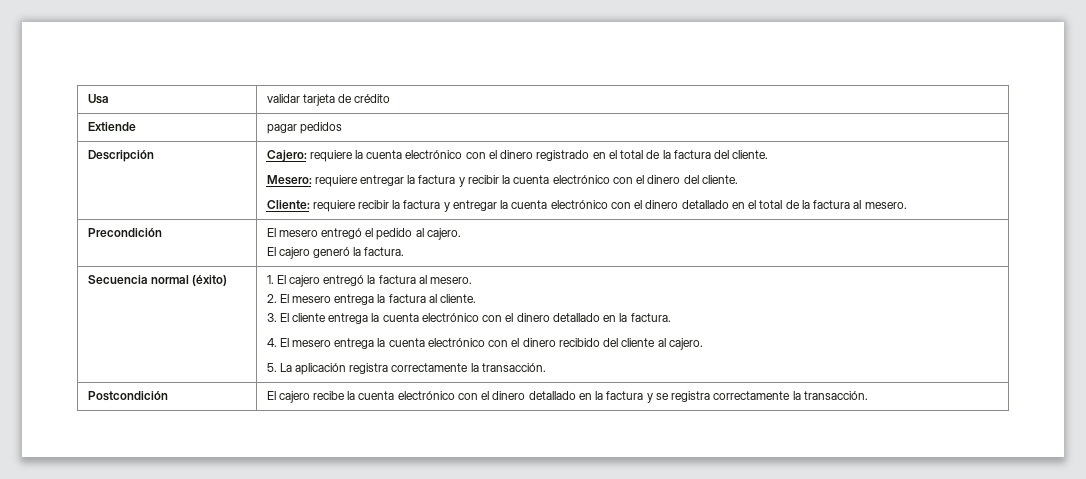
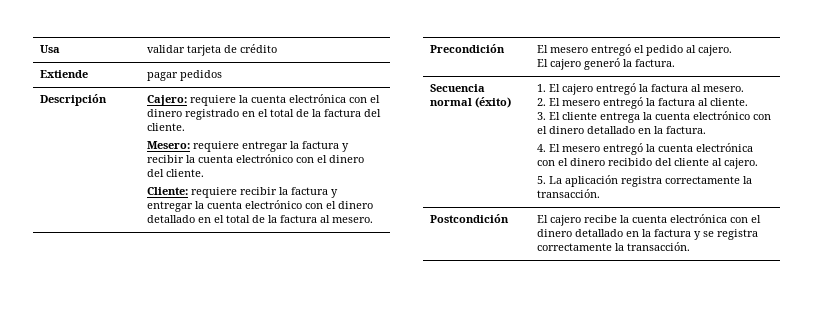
[405,150,463,159] electrónico -> [289,94,347,103] electrónica
[334,294,375,305] entrega -> [603,97,644,109] entregó
[334,338,485,349] entrega la cuenta electrónico -> [603,143,754,155] entregó la cuenta electrónica
[397,391,455,400] electrónico -> [670,214,728,223] electrónica

